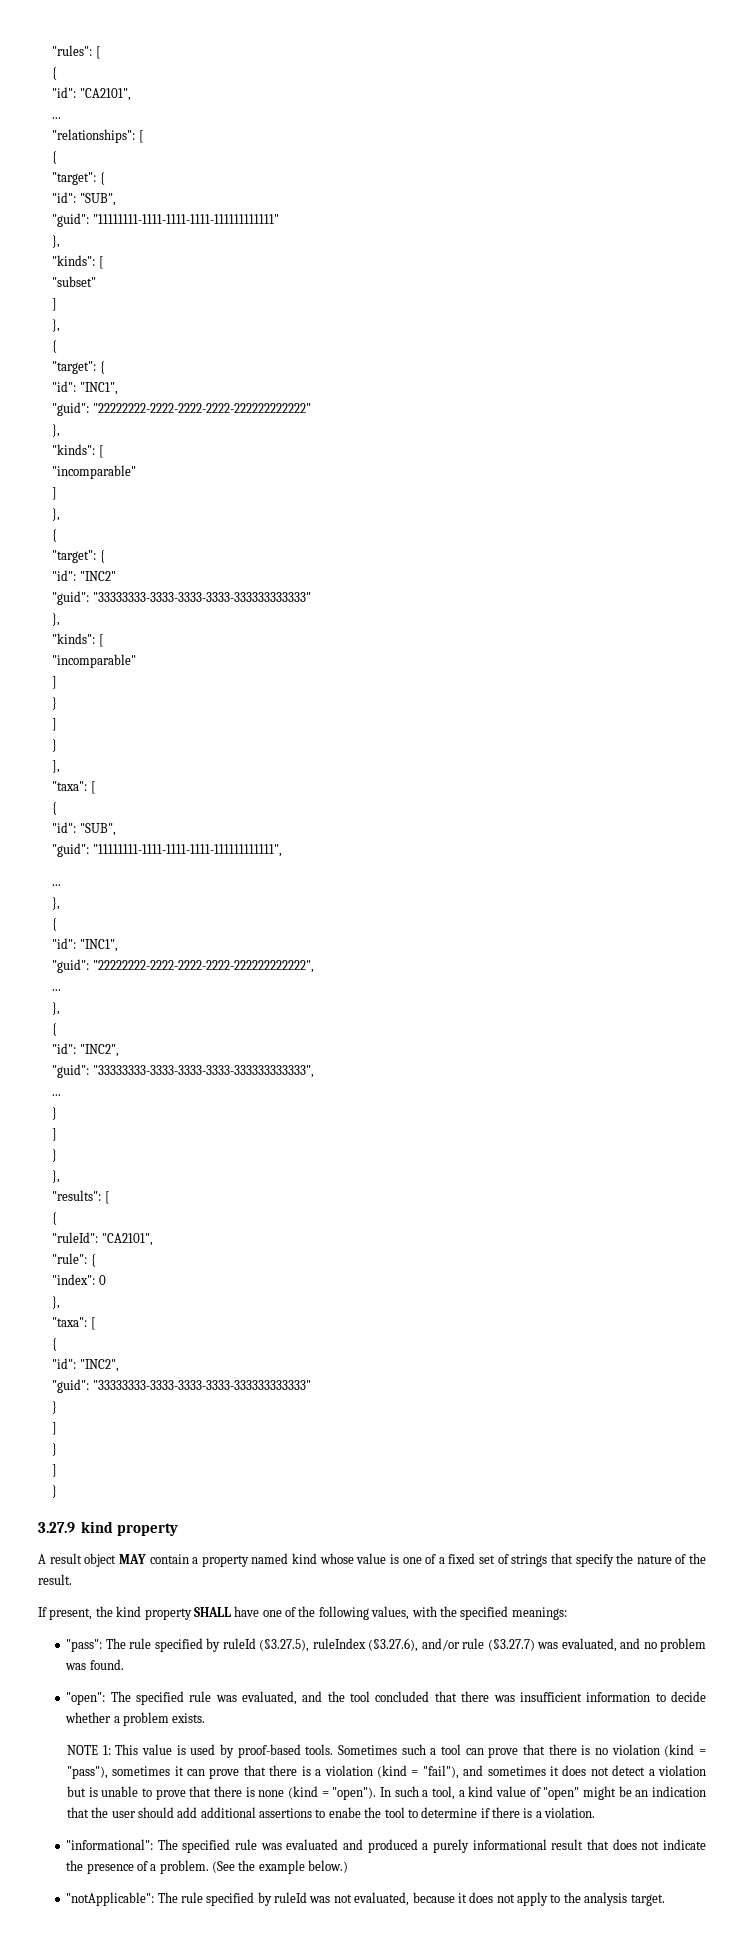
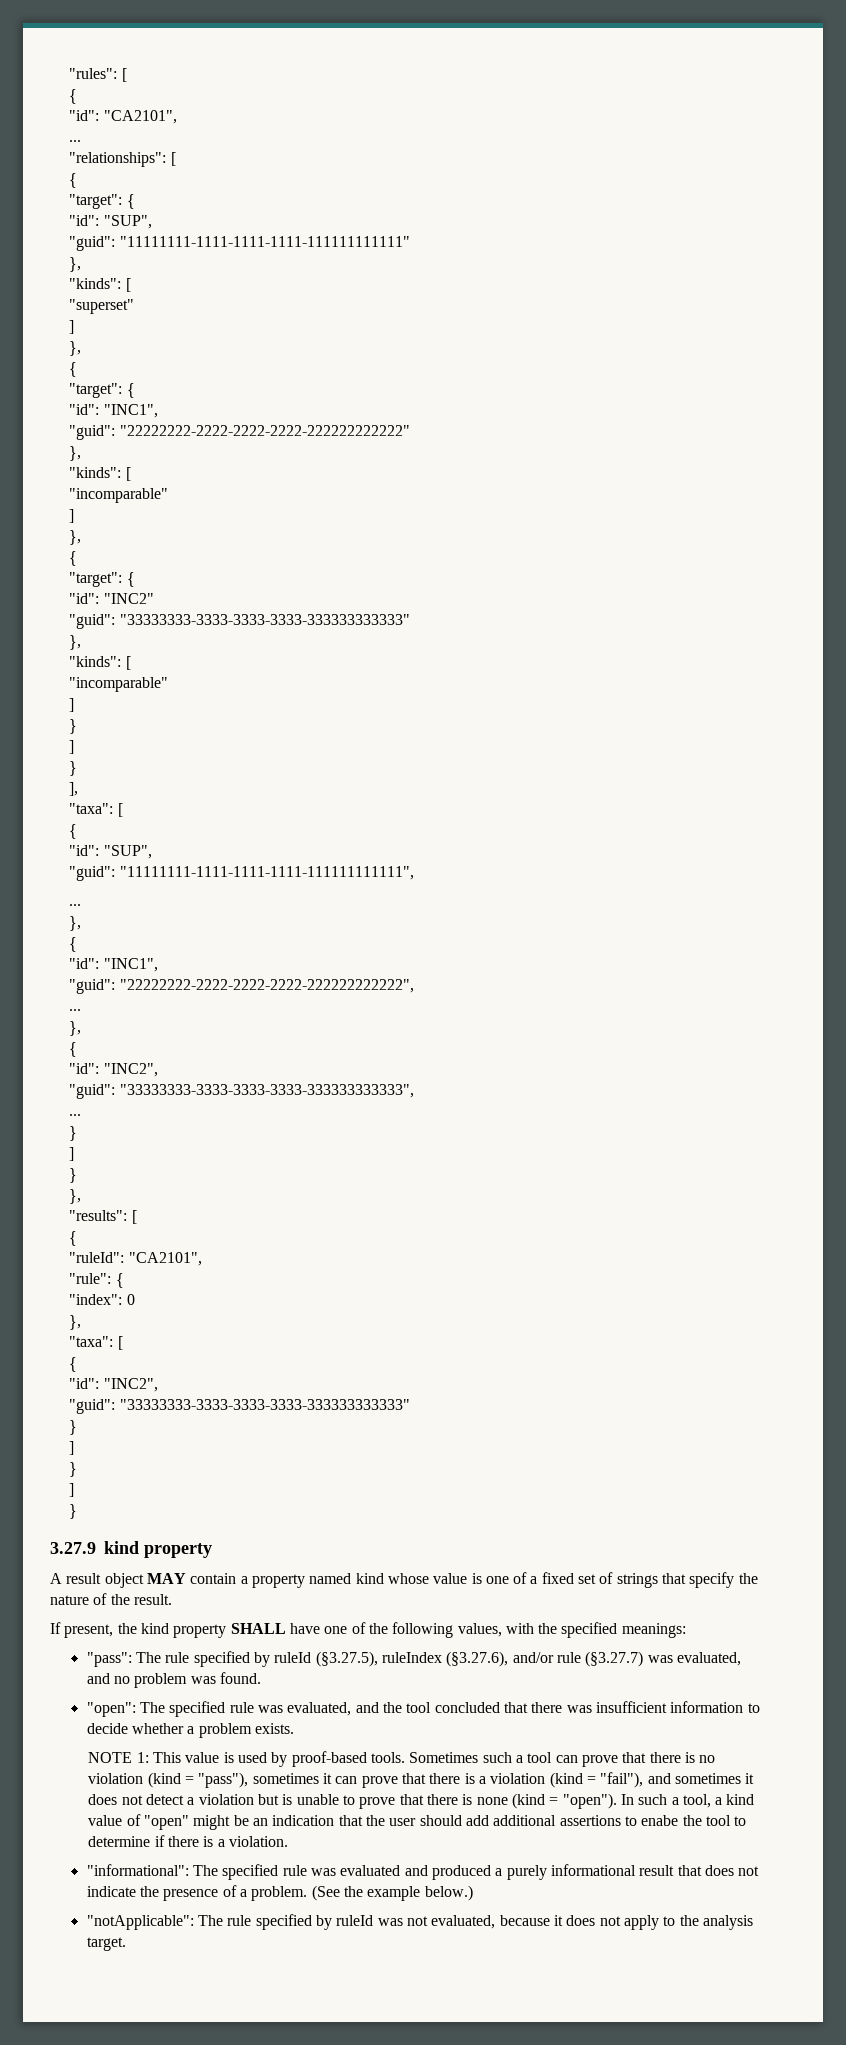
[79,193,116,206] "SUB", -> [103,215,152,229] "SUP",
[52,276,97,287] "subset" -> [69,299,135,314] "superset"
[79,823,116,836] "SUB", -> [103,845,152,859] "SUP",

